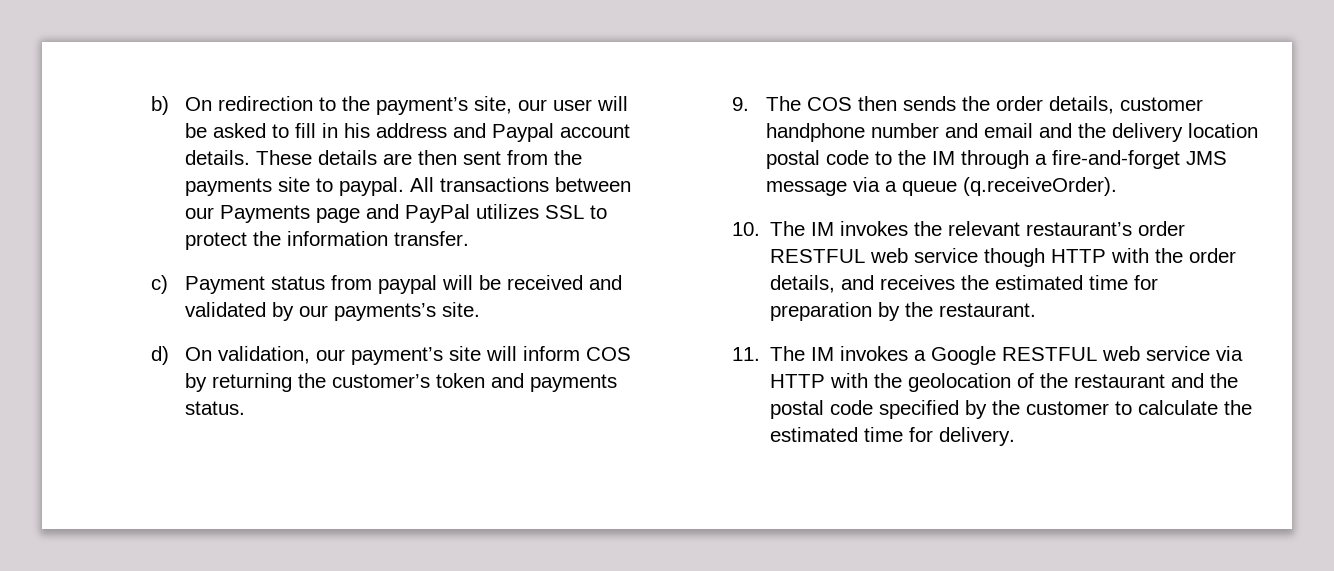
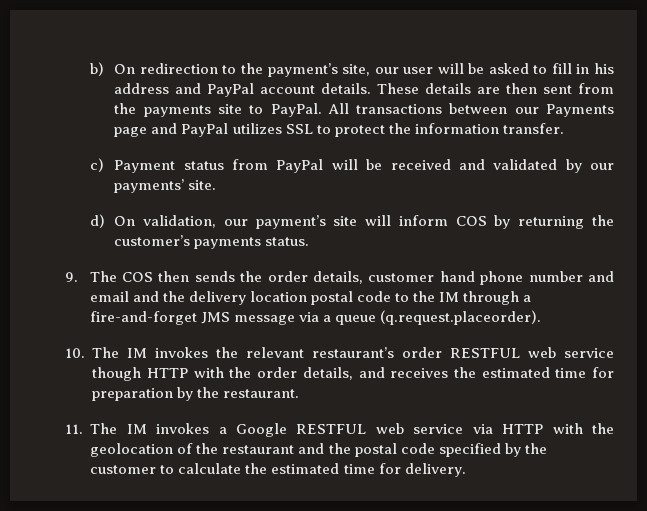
[492,123,555,142] Paypal -> [207,83,255,97] PayPal
[339,177,405,196] paypal. -> [270,103,322,117] PayPal.
[378,275,438,294] paypal -> [276,159,324,173] PayPal
[334,303,437,321] payments’s -> [114,179,185,193] payments’
[436,373,525,388] token and -> (191, 240) none
[766,123,866,142] handphone -> [439,271,524,285] hand phone
[963,177,1118,196] (q.receiveOrder). -> [379,310,541,325] (q.request.placeorder).

